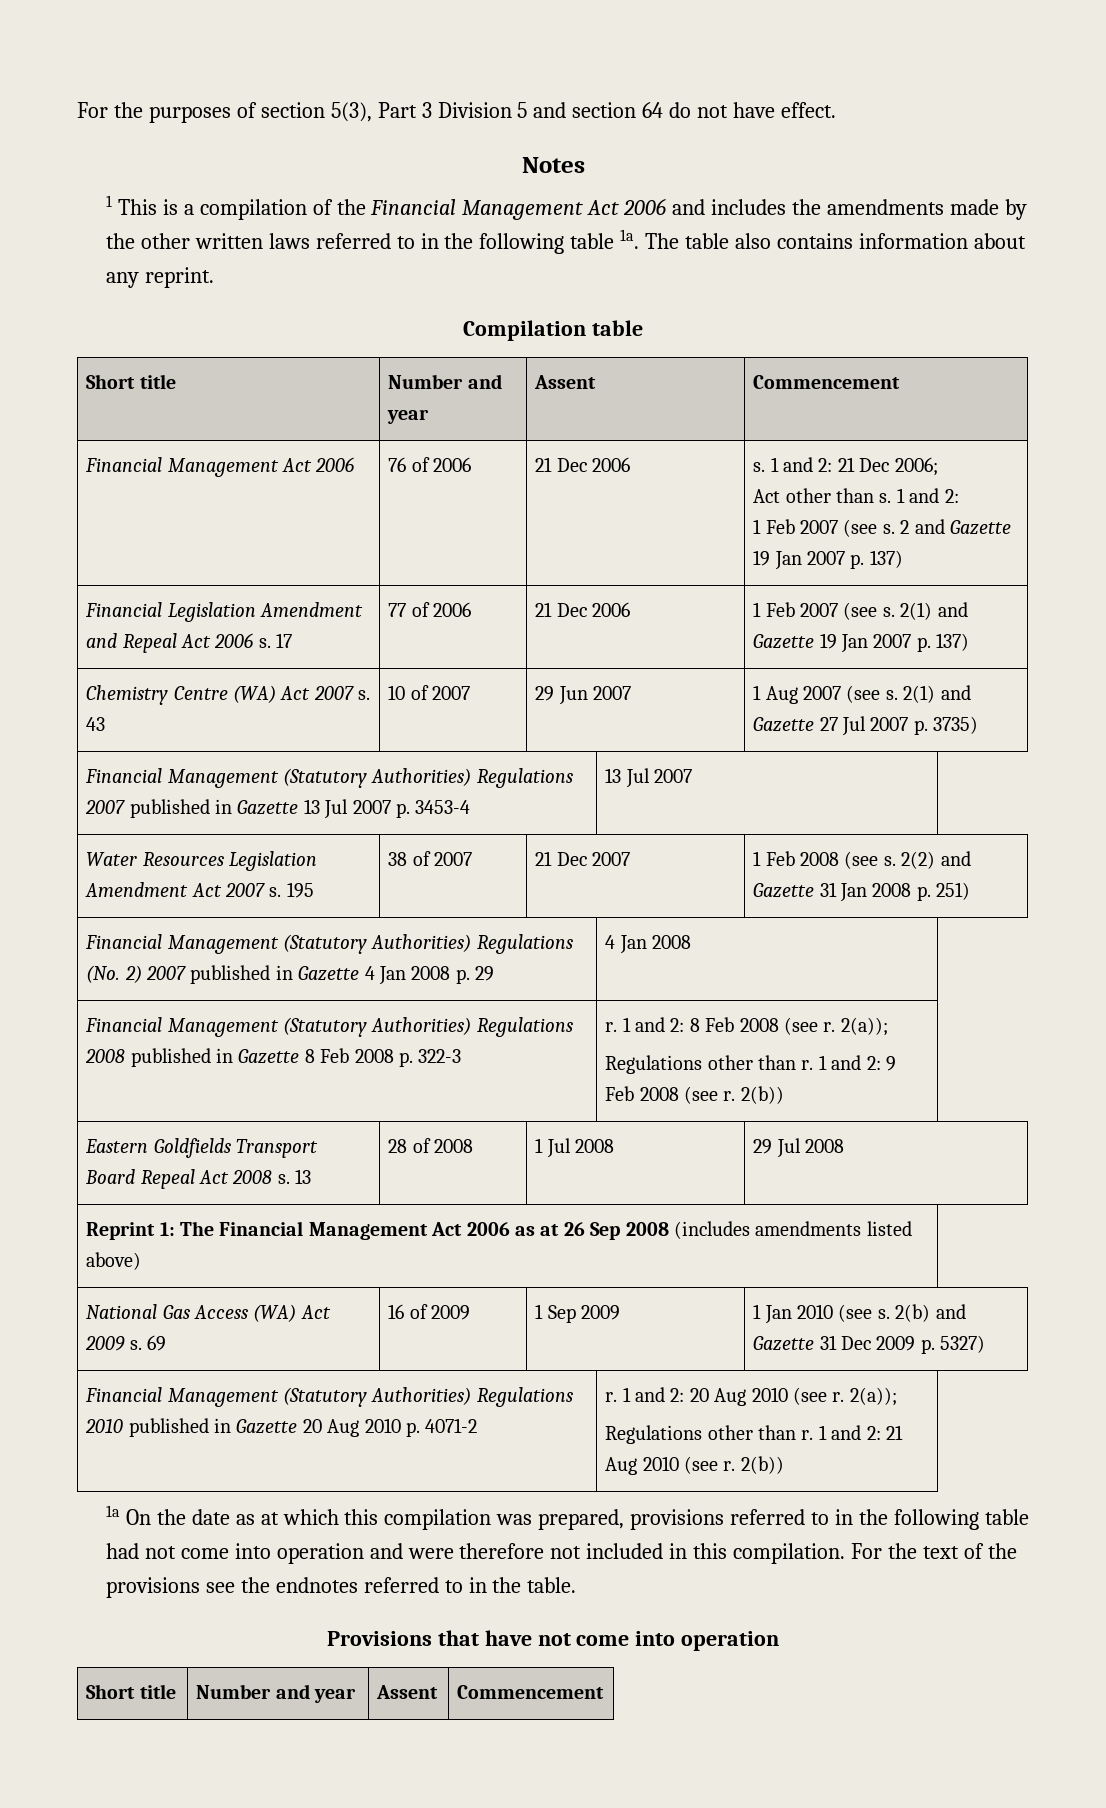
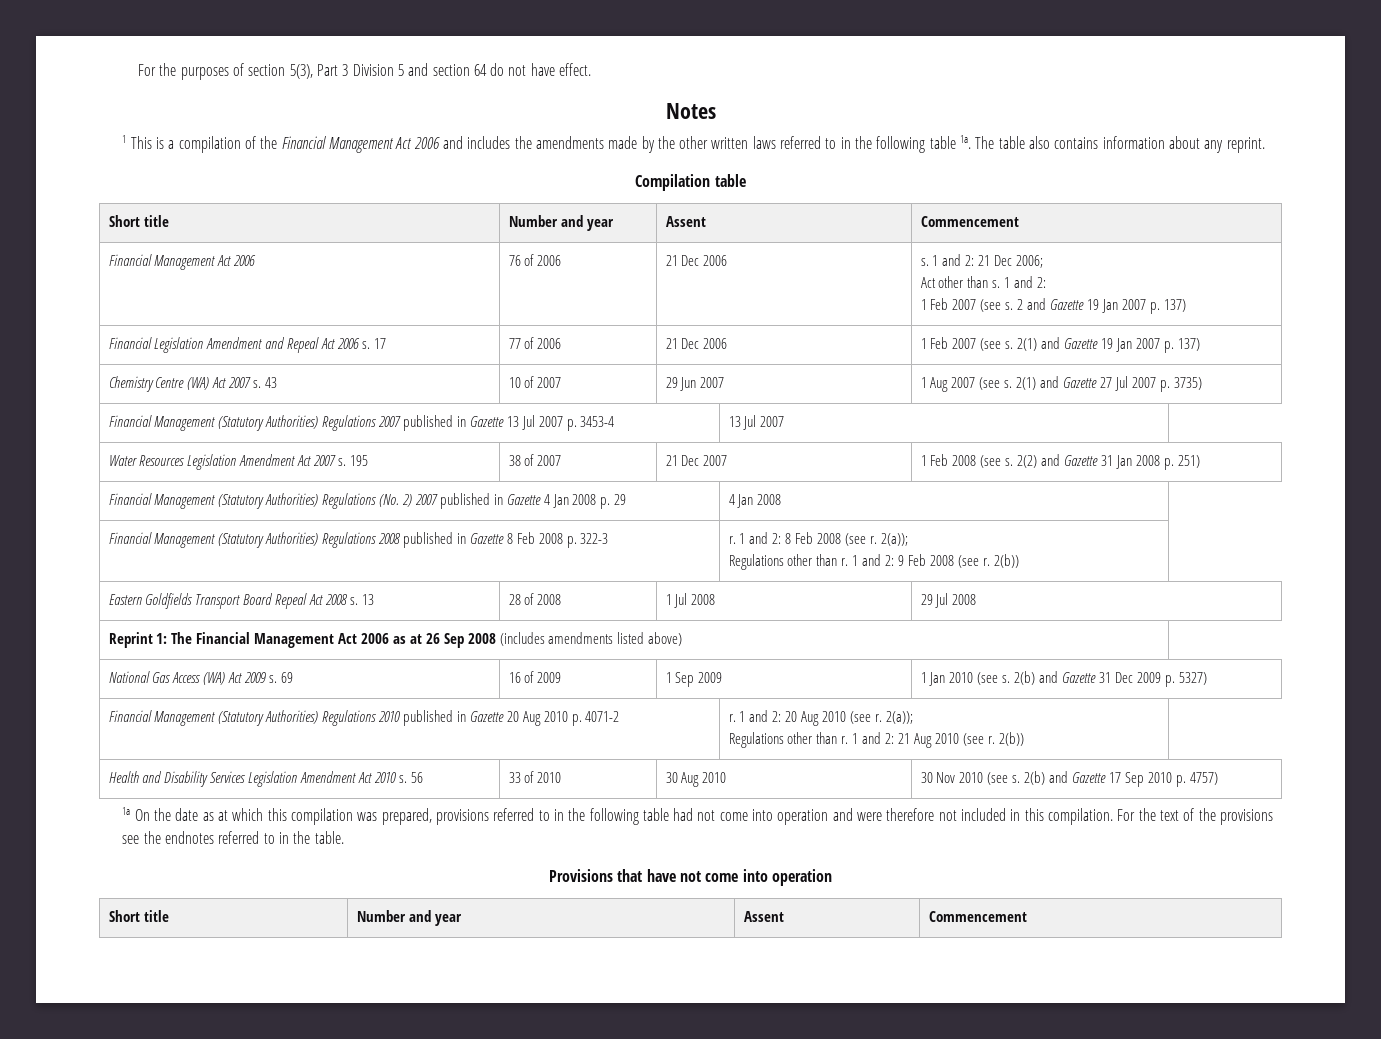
(784, 1465) none -> [108,771,423,787] [508,771,562,783] [665,772,727,787] [920,771,1218,787] // Health and Disability Services Legislation Amendment Act 2010 s. 56 | 33 of 2010 | 30 Aug 2010 | 30 Nov 2010 (see s. 2(b) and Gazette 17 Sep 2010 p. 4757)

